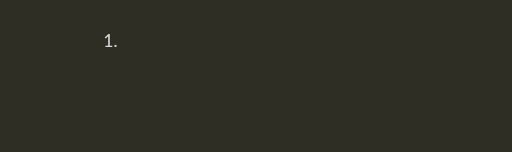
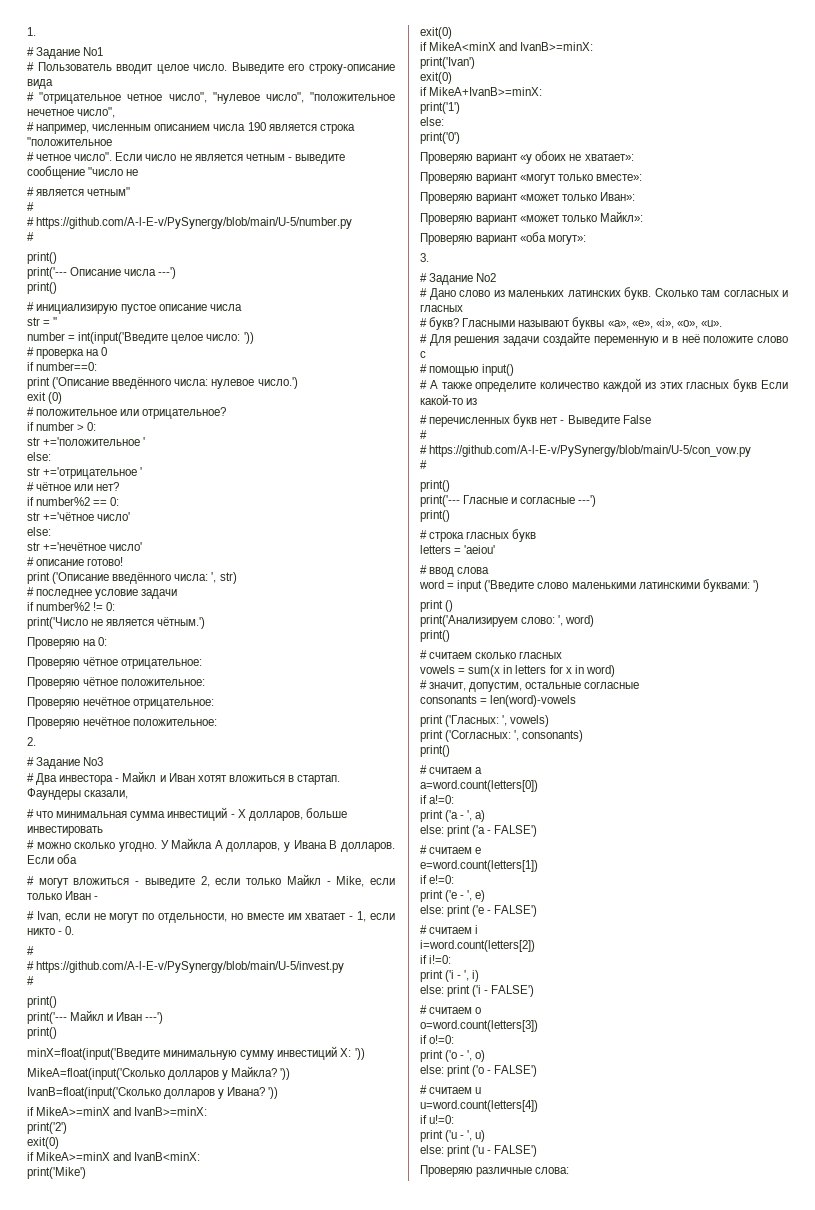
(118, 40) none -> [27,47,104,59] [27,62,395,74] [27,79,53,89] [27,92,395,104] [27,107,116,118] [27,122,355,134] [27,137,112,146] [27,152,345,164] [27,166,139,179] [27,187,131,196] [27,202,34,211] [27,217,353,229] [27,232,34,241] [27,252,57,264] [27,267,177,279] [27,282,57,294] [27,302,243,314] [27,317,58,326] [27,332,254,344] [27,347,108,359] [27,362,98,371] [27,377,298,389] [27,392,63,404] [27,407,227,419] [27,422,97,431] [27,437,146,446] [27,452,51,461] [27,467,143,479] [27,482,120,491] [27,497,120,506] [27,512,131,521] [27,527,51,536] [27,542,143,551] [27,557,124,566] [27,572,237,584] [27,587,178,599] [27,602,116,611] [27,617,206,629] [27,637,108,649] [27,657,203,669] [27,677,206,689] [27,697,215,709] [27,717,218,729] [27,737,36,746] [27,757,104,769] [27,771,341,785] [27,788,129,800] [27,807,347,821] [27,826,103,836] [27,838,395,852] [27,854,78,864] [27,874,395,888] [27,891,99,900] [27,911,396,923] [27,926,75,935] [27,946,34,955] [27,961,345,973] [27,976,34,985] [27,996,57,1008] [27,1010,164,1024] [27,1027,57,1039] [27,1046,365,1060] [27,1066,291,1080] [27,1087,279,1099] [27,1107,208,1116] [27,1122,67,1134] [27,1137,59,1149] [27,1152,201,1161] [27,1167,86,1179] [420,27,452,39] [420,42,594,51] [420,57,475,69] [420,72,452,84] [420,87,543,96] [420,102,460,114] [420,117,444,126] [420,132,460,144] [420,151,634,164] [420,172,643,184] [420,192,636,204] [420,211,644,225] [420,232,587,245] [420,253,429,262] [420,273,497,285] [420,287,788,300] [420,305,463,312] [420,317,722,330] [420,332,788,346] [420,351,426,358] [420,364,515,376] [420,378,788,392] [420,394,478,405] [420,414,651,427] [420,430,427,439] [420,445,752,457] [420,460,427,469] [420,480,450,492] [420,495,597,507] [420,510,450,522] [420,529,537,542] [420,545,496,554] [420,565,490,577] [419,579,759,592] [420,600,454,612] [420,615,595,627] [420,630,450,642] [420,650,563,659] [420,665,615,677] [420,680,640,692] [420,695,577,707] [420,715,550,727] [420,730,584,742] [420,745,450,757] [420,765,483,774] [420,780,538,792] [420,795,455,804] [420,810,486,822] [420,825,538,837] [420,845,482,854] [420,860,538,872] [420,875,455,884] [420,890,486,902] [420,905,538,917] [420,925,479,934] [420,940,535,952] [420,955,452,964] [420,970,480,982] [420,985,535,997] [420,1005,482,1014] [420,1020,538,1032] [420,1035,455,1044] [420,1050,486,1062] [420,1065,538,1077] [420,1085,482,1094] [420,1100,538,1112] [420,1115,455,1124] [420,1130,486,1142] [420,1145,538,1157] [420,1165,570,1177] // # Задание No1 // # Пользователь вводит целое число. Выведите его строку-описание вида // # "отрицательное четное число", "нулевое число", "положительное нечетное число", // # например, численным описанием числа 190 является строка "положительное // # четное число". Если число не является четным - выведите сообщение "число не // # является четным" // # // # https://github.com/A-l-E-v/PySynergy/blob/main/U-5/number.py // # // print() // print('--- Описание числа ---') // print() // # инициализирую пустое описание числа // str = '' // number = int(input('Введите целое число: ')) // # проверка на 0 // if number==0: // print ('Описание введённого числа: нулевое число.') // exit (0) // # положительное или отрицательное? // if number > 0: // str +='положительное ' // else: // str +='отрицательное ' // # чётное или нет? // if number%2 == 0: // str +='чётное число' // else: // str +='нечётное число' // # описание готово! // print ('Описание введённого числа: ', str) // # последнее условие задачи // if number%2 != 0: // print('Число не является чётным.') // Проверяю на 0: // Проверяю чётное отрицательное: // Проверяю чётное положительное: // Проверяю нечётное отрицательное: // Проверяю нечётное положительное: // 2. // # Задание No3 // # Два инвестора - Майкл и Иван хотят вложиться в стартап. Фаундеры сказали, // # что минимальная сумма инвестиций - X долларов, больше инвестировать // # можно сколько угодно. У Майкла A долларов, у Ивана B долларов. Если оба // # могут вложиться - выведите 2, если только Майкл - Mike, если только Иван - // # Ivan, если не могут по отдельности, но вместе им хватает - 1, если никто - 0. // # // # https://github.com/A-l-E-v/PySynergy/blob/main/U-5/invest.py // # // print() // print('--- Майкл и Иван ---') // print() // minX=float(input('Введите минимальную сумму инвестиций Х: ')) // MikeA=float(input('Сколько долларов у Майкла? ')) // IvanB=float(input('Сколько долларов у Ивана? ')) // if MikeA>=minX and IvanB>=minX: // print('2') // exit(0) // if MikeA>=minX and IvanB<minX: // print('Mike') // exit(0) // if MikeA<minX and IvanB>=minX: // print('Ivan') // exit(0) // if MikeA+IvanB>=minX: // print('1') // else: // print('0') // Проверяю вариант «у обоих не хватает»: // Проверяю вариант «могут только вместе»: // Проверяю вариант «может только Иван»: // Проверяю вариант «может только Майкл»: // Проверяю вариант «оба могут»: // 3. // # Задание No2 // # Дано слово из маленьких латинских букв. Сколько там согласных и гласных // # букв? Гласными называют буквы «a», «e», «i», «o», «u». // # Для решения задачи создайте переменную и в неё положите слово с // # помощью input() // # А также определите количество каждой из этих гласных букв Если какой-то из // # перечисленных букв нет - Выведите False // # // # https://github.com/A-l-E-v/PySynergy/blob/main/U-5/con_vow.py // # // print() // print('--- Гласные и согласные ---') // print() // # строка гласных букв // letters = 'aeiou' // # ввод слова // word = input ('Введите слово маленькими латинскими буквами: ') // print () // print('Анализируем слово: ', word) // print() // # считаем сколько гласных // vowels = sum(x in letters for x in word) // # значит, допустим, остальные согласные // consonants = len(word)-vowels // print ('Гласных: ', vowels) // print ('Согласных: ', consonants) // print() // # считаем a // a=word.count(letters[0]) // if a!=0: // print ('a - ', a) // else: print ('a - FALSE') // # считаем e // e=word.count(letters[1]) // if e!=0: // print ('e - ', e) // else: print ('e - FALSE') // # считаем i // i=word.count(letters[2]) // if i!=0: // print ('i - ', i) // else: print ('i - FALSE') // # считаем o // o=word.count(letters[3]) // if o!=0: // print ('o - ', o) // else: print ('o - FALSE') // # считаем u // u=word.count(letters[4]) // if u!=0: // print ('u - ', u) // else: print ('u - FALSE') // Проверяю различные слова:

